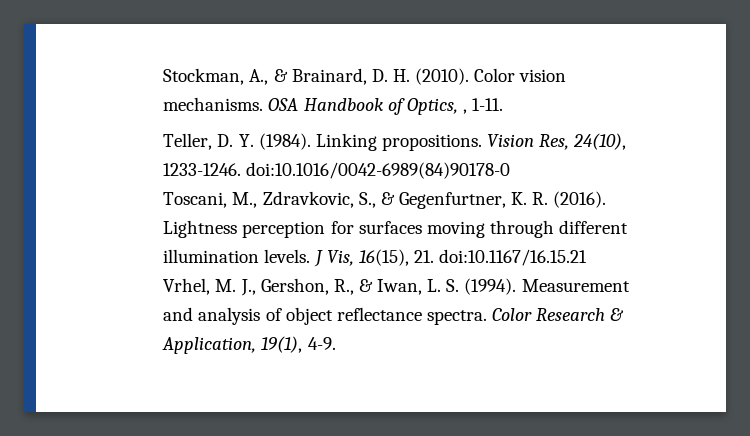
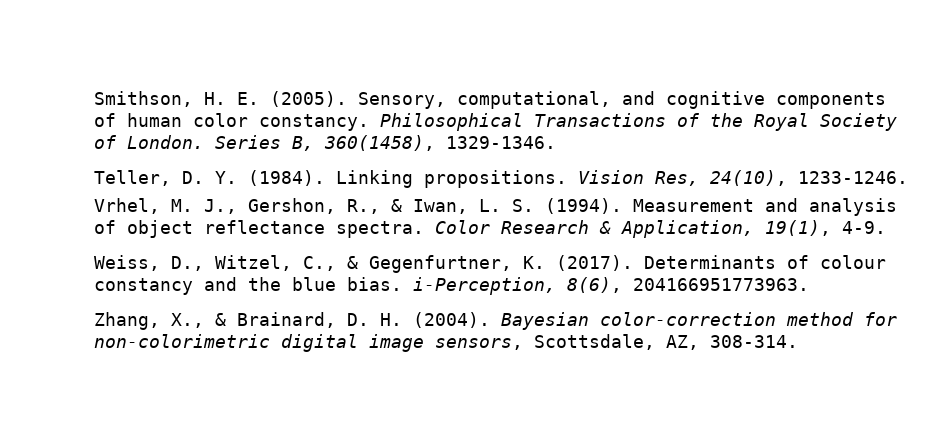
[163,68,567,85] [163,97,504,115] Stockman, A., & Brainard, D. H. (2010). Color vision mechanisms. OSA Handbook of Optics, , 1-11. -> [93,91,886,109] [93,113,897,131] [93,135,556,151] Smithson, H. E. (2005). Sensory, computational, and cognitive components of human color constancy. Philosophical Transactions of the Royal Society of London. Series B, 360(1458), 1329-1346.
[246,162,511,179] [163,191,607,209] [163,220,629,238] [163,249,588,267] doi:10.1016/0042-6989(84)90178-0 // Toscani, M., Zdravkovic, S., & Gegenfurtner, K. R. (2016). Lightness perception for surfaces moving through different illumination levels. J Vis, 16(15), 21. doi:10.1167/16.15.21 -> (908, 177) none
(336, 343) none -> [93,255,886,273] [93,277,809,295] [93,312,897,330] [93,334,798,352] // Weiss, D., Witzel, C., & Gegenfurtner, K. (2017). Determinants of colour constancy and the blue bias. i-Perception, 8(6), 204166951773963. // Zhang, X., & Brainard, D. H. (2004). Bayesian color-correction method for non-colorimetric digital image sensors, Scottsdale, AZ, 308-314.

